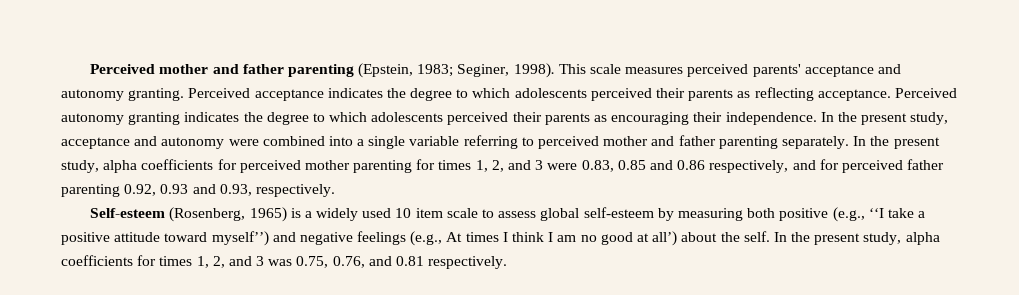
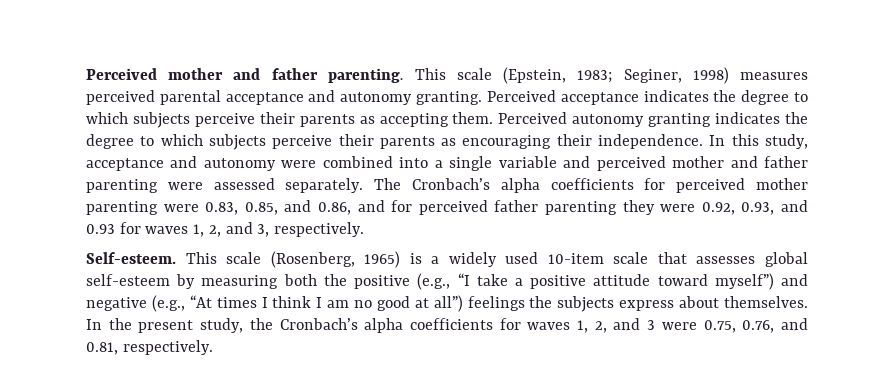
[287,63,622,78] parenting (Epstein, 1983; Seginer, 1998). This scale -> [327,67,729,84] parenting. This scale (Epstein, 1983; Seginer, 1998)
[752,64,801,77] parents' -> [159,90,221,105] parental
[514,87,891,101] adolescents perceived their parents as reflecting acceptance. -> [132,112,494,128] subjects perceive their parents as accepting them.
[371,112,509,125] adolescents perceived -> [208,134,333,150] subjects perceive
[837,112,908,125] the present -> [731,134,759,146] this
[463,135,534,149] referring to -> [563,156,591,168] and
[781,136,940,149] [61,160,99,173] separately. In the present study, -> [167,178,490,193] were assessed separately. The Cronbach’s
[416,159,789,173] for times 1, 2, and 3 were 0.83, 0.85 and 0.86 respectively, -> [163,200,351,215] were 0.83, 0.85, and 0.86,
[124,184,335,197] [90,208,166,218] 0.92, 0.93 and 0.93, respectively. // Self-esteem -> [622,200,809,215] [86,222,365,237] [86,252,262,264] they were 0.92, 0.93, and 0.93 for waves 1, 2, and 3, respectively. // Self-esteem. This scale
[395,208,537,218] 10 item scale to assess -> [547,252,756,264] 10-item scale that assesses
(776, 213) none -> [323,274,347,286] the
[868,208,884,218] ‘‘I -> [457,273,470,286] “I
[211,231,269,246] myself’’) -> [714,273,774,290] myself”)
[357,231,463,246] feelings (e.g., At -> [151,295,212,312] (e.g., “At
[652,231,940,246] [61,255,293,268] all’) about the self. In the present study, alpha coefficients for times 1, 2, and 3 was -> [433,295,808,312] [86,318,697,333] all”) feelings the subjects express about themselves. In the present study, the Cronbach’s alpha coefficients for waves 1, 2, and 3 were
[396,256,425,266] 0.81 -> [86,342,118,355] 0.81,

